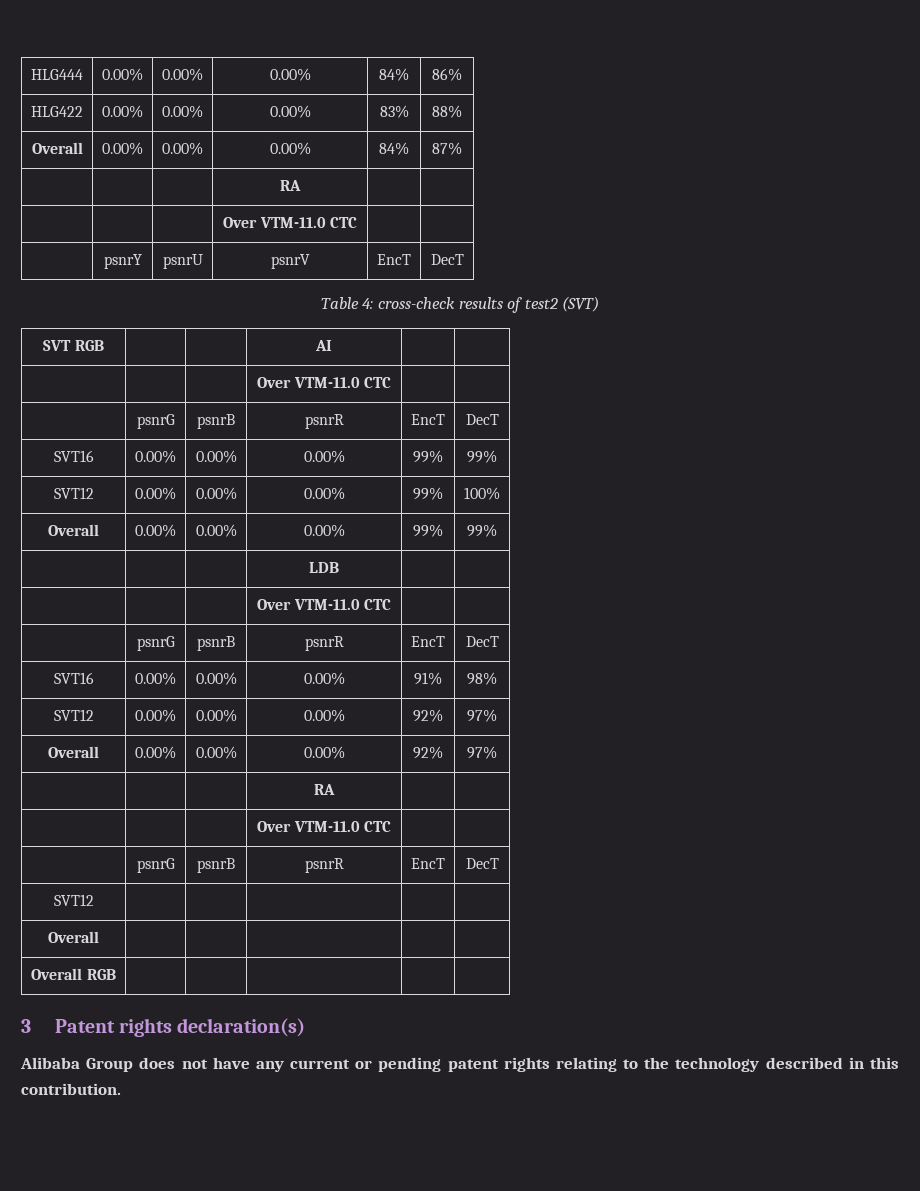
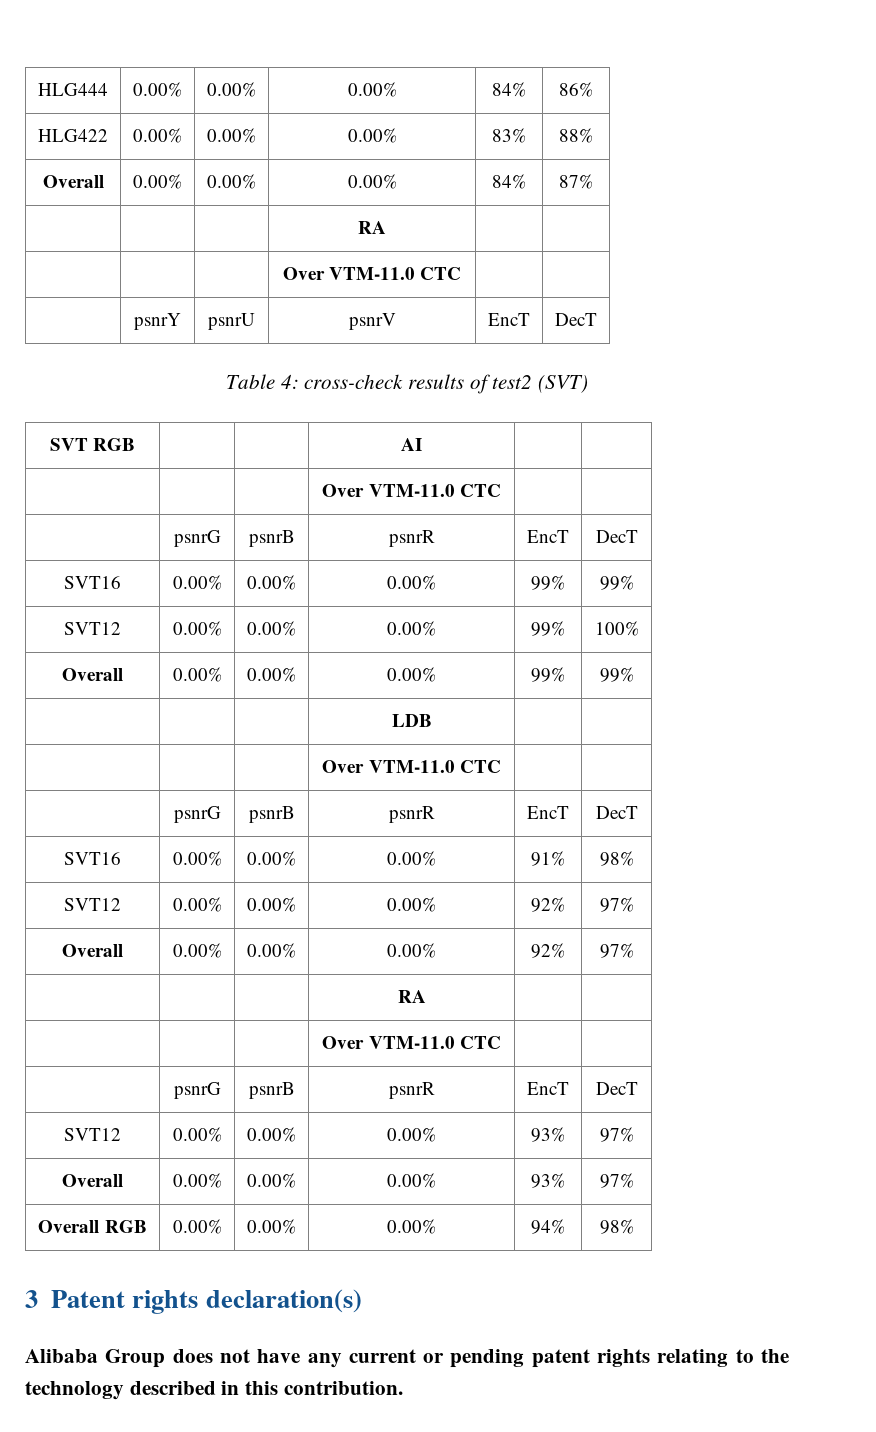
[48,931,99,943] [31,968,116,980] | | | | // Overall | | | | | // Overall RGB | | | | | -> [172,1127,222,1142] [247,1127,296,1142] [386,1127,436,1142] [531,1127,565,1142] [599,1127,634,1142] [62,1174,123,1187] [172,1173,222,1188] [247,1173,296,1188] [386,1173,436,1188] [531,1173,565,1188] [599,1173,634,1188] [38,1220,147,1233] [172,1219,222,1234] [247,1219,296,1234] [386,1219,436,1234] [531,1219,565,1234] [599,1219,634,1234] 0.00% | 0.00% | 0.00% | 93% | 97% // Overall | 0.00% | 0.00% | 0.00% | 93% | 97% // Overall RGB | 0.00% | 0.00% | 0.00% | 94% | 98%

